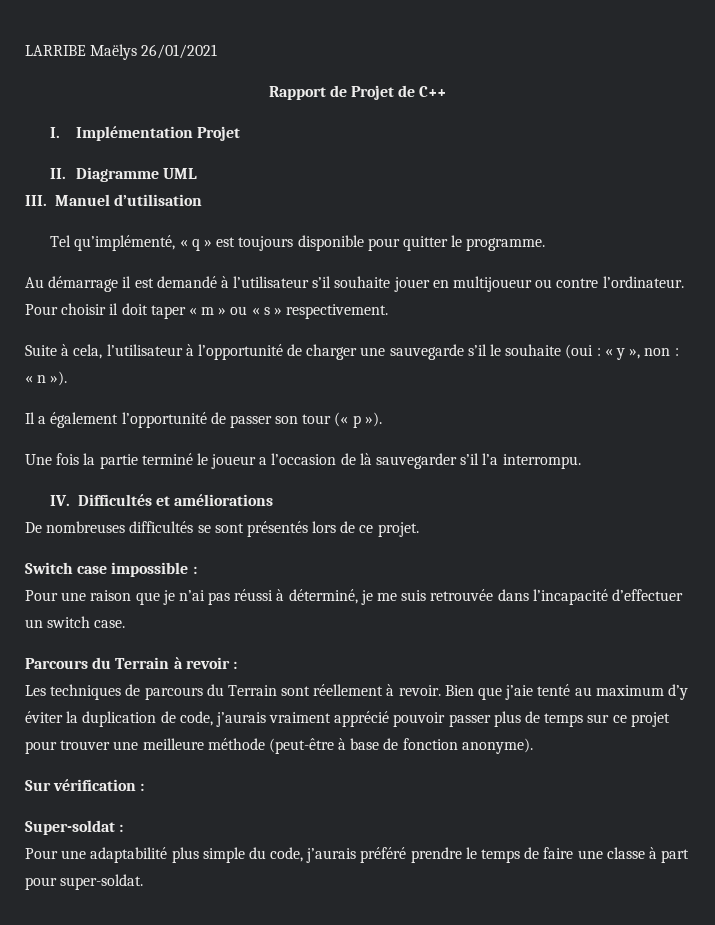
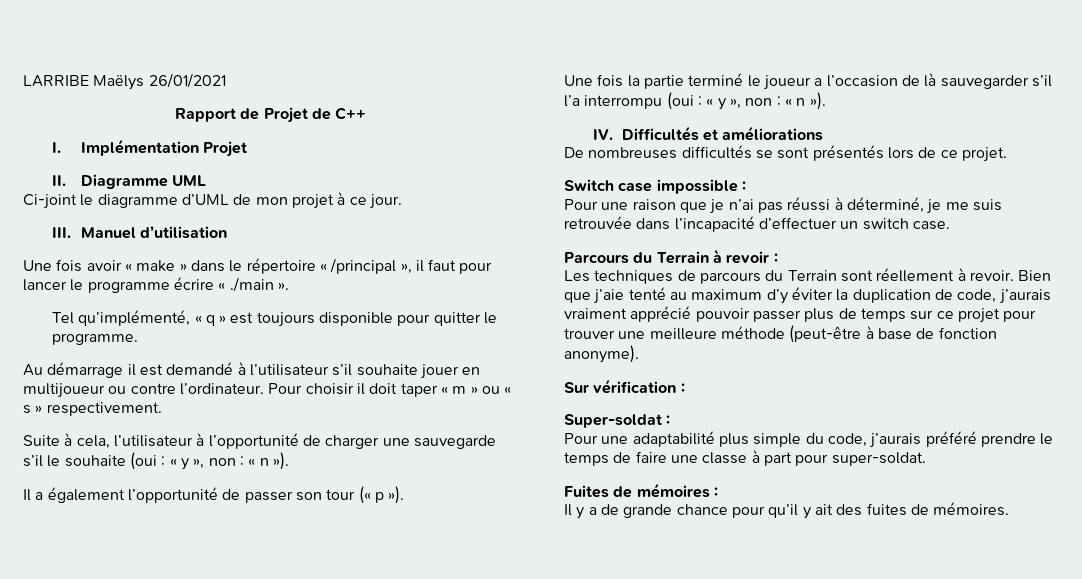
[25,194,202,206] III. Manuel d’utilisation -> [23,192,402,209] [51,226,228,239] [23,258,493,274] [23,277,289,293] Ci-joint le diagramme d’UML de mon projet à ce jour. // III. Manuel d’utilisation // Une fois avoir « make » dans le répertoire « /principal », il faut pour lancer le programme écrire « ./main ».
[502,454,581,469] interrompu. -> [584,92,826,110] interrompu (oui : « y », non : « n »).
(144, 882) none -> [564,483,718,498] [564,502,1010,519] // Fuites de mémoires : // Il y a de grande chance pour qu’il y ait des fuites de mémoires.

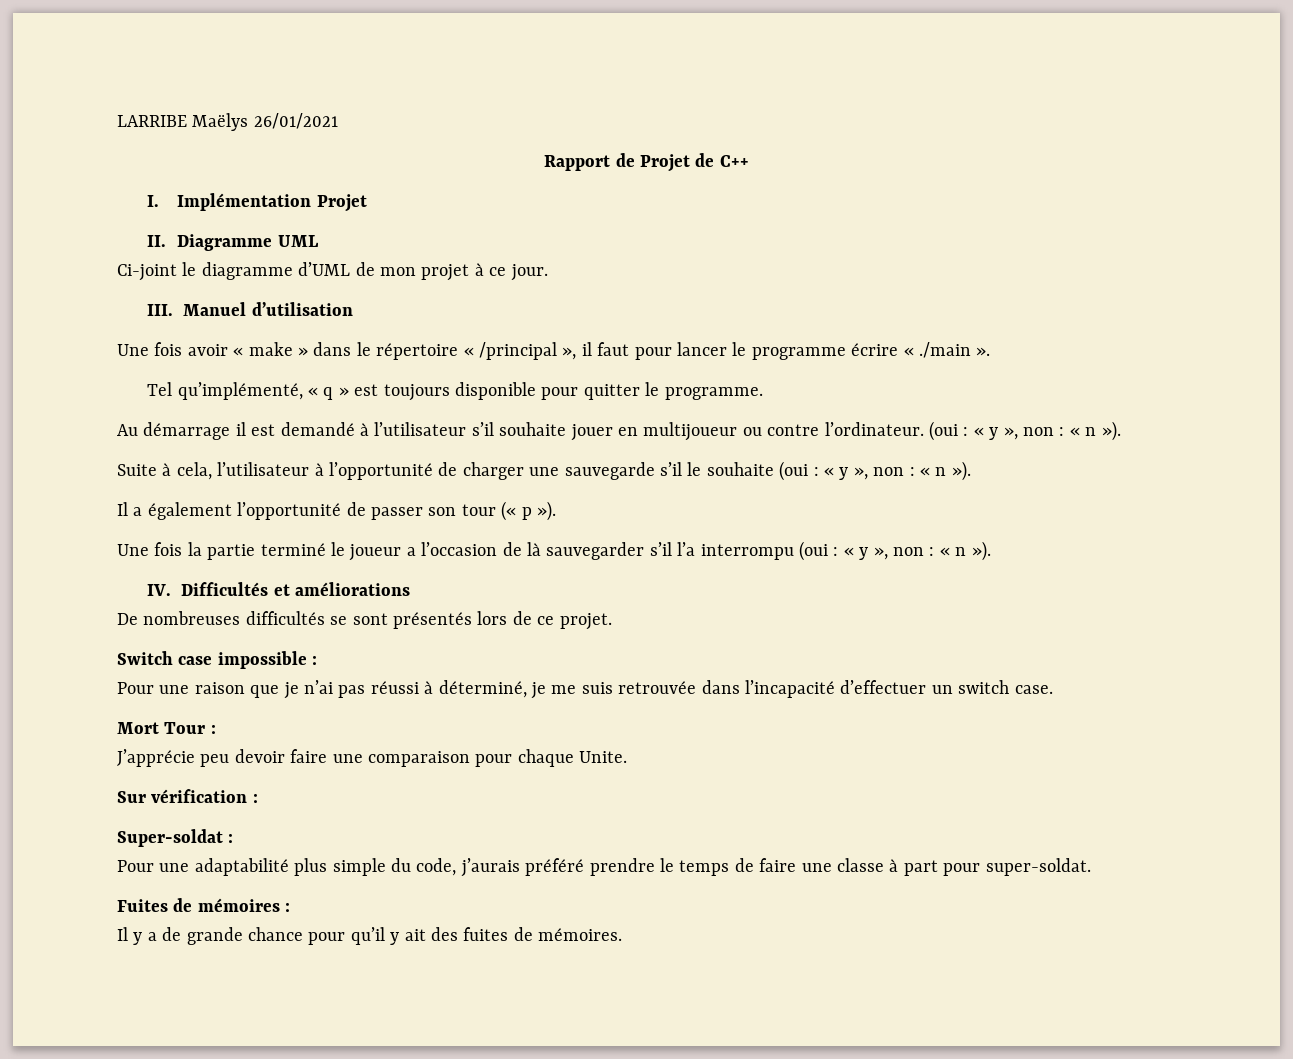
[268,383,512,397] [23,402,162,416] Pour choisir il doit taper « m » ou « s » respectivement. -> [928,421,1121,441] (oui : « y », non : « n »).
[564,249,778,264] [564,268,1052,284] [564,287,1051,304] [564,306,1037,323] [564,325,997,343] [564,345,639,363] Parcours du Terrain à revoir : // Les techniques de parcours du Terrain sont réellement à revoir. Bien que j’aie tenté au maximum d’y éviter la duplication de code, j’aurais vraiment apprécié pouvoir passer plus de temps sur ce projet pour trouver une meilleure méthode (peut-être à base de fonction anonyme). -> [117,722,216,734] [117,749,628,767] Mort Tour : // J’apprécie peu devoir faire une comparaison pour chaque Unite.

